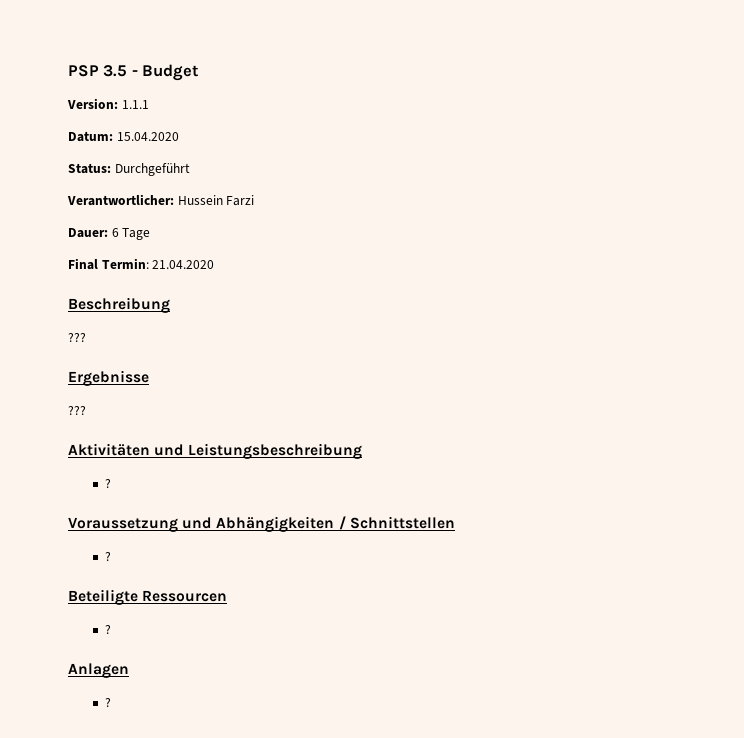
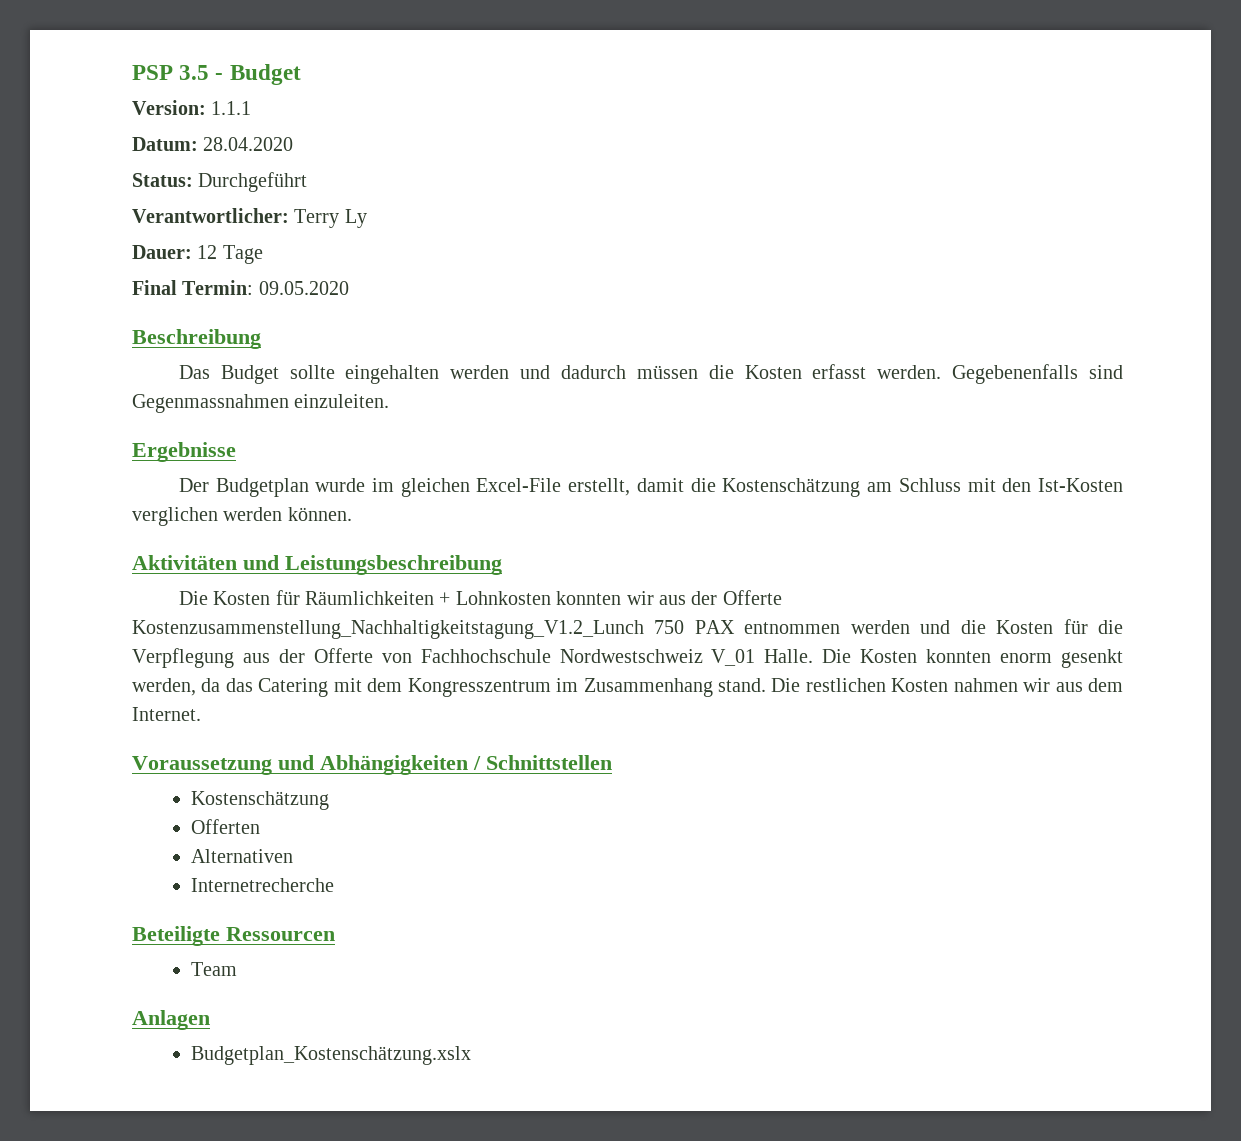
[116,132,179,141] 15.04.2020 -> [203,137,294,151] 28.04.2020
[177,195,255,206] Hussein Farzi -> [294,209,367,228] Terry Ly
[111,228,119,237] 6 -> [197,245,218,259] 12
[152,260,215,269] 21.04.2020 -> [258,281,349,295] 09.05.2020
[68,333,86,342] [68,370,149,386] [68,406,86,415] [68,443,363,459] [104,479,111,488] ??? // Ergebnisse // ??? // Aktivitäten und Leistungsbeschreibung // ? -> [178,364,1123,384] [132,394,390,413] [132,442,236,462] [178,478,1123,497] [132,507,352,526] [132,555,502,575] [178,590,782,605] [132,619,1123,639] [132,648,1123,668] [132,678,1123,697] [132,707,201,721] Das Budget sollte eingehalten werden und dadurch müssen die Kosten erfasst werden. Gegebenenfalls sind Gegenmassnahmen einzuleiten. // Ergebnisse // Der Budgetplan wurde im gleichen Excel-File erstellt, damit die Kostenschätzung am Schluss mit den Ist-Kosten verglichen werden können. // Aktivitäten und Leistungsbeschreibung // Die Kosten für Räumlichkeiten + Lohnkosten konnten wir aus der Offerte Kostenzusammenstellung_Nachhaltigkeitstagung_V1.2_Lunch 750 PAX entnommen werden und die Kosten für die Verpflegung aus der Offerte von Fachhochschule Nordwestschweiz V_01 Halle. Die Kosten konnten enorm gesenkt werden, da das Catering mit dem Kongresszentrum im Zusammenhang stand. Die restlichen Kosten nahmen wir aus dem Internet.
[104,552,111,561] ? -> [190,791,329,810] [190,819,260,834] [190,849,293,863] [190,878,334,892] Kostenschätzung // Offerten // Alternativen // Internetrecherche
[104,625,111,634] ? -> [190,962,237,976] Team
[104,698,111,707] ? -> [190,1046,471,1065] Budgetplan_Kostenschätzung.xslx

